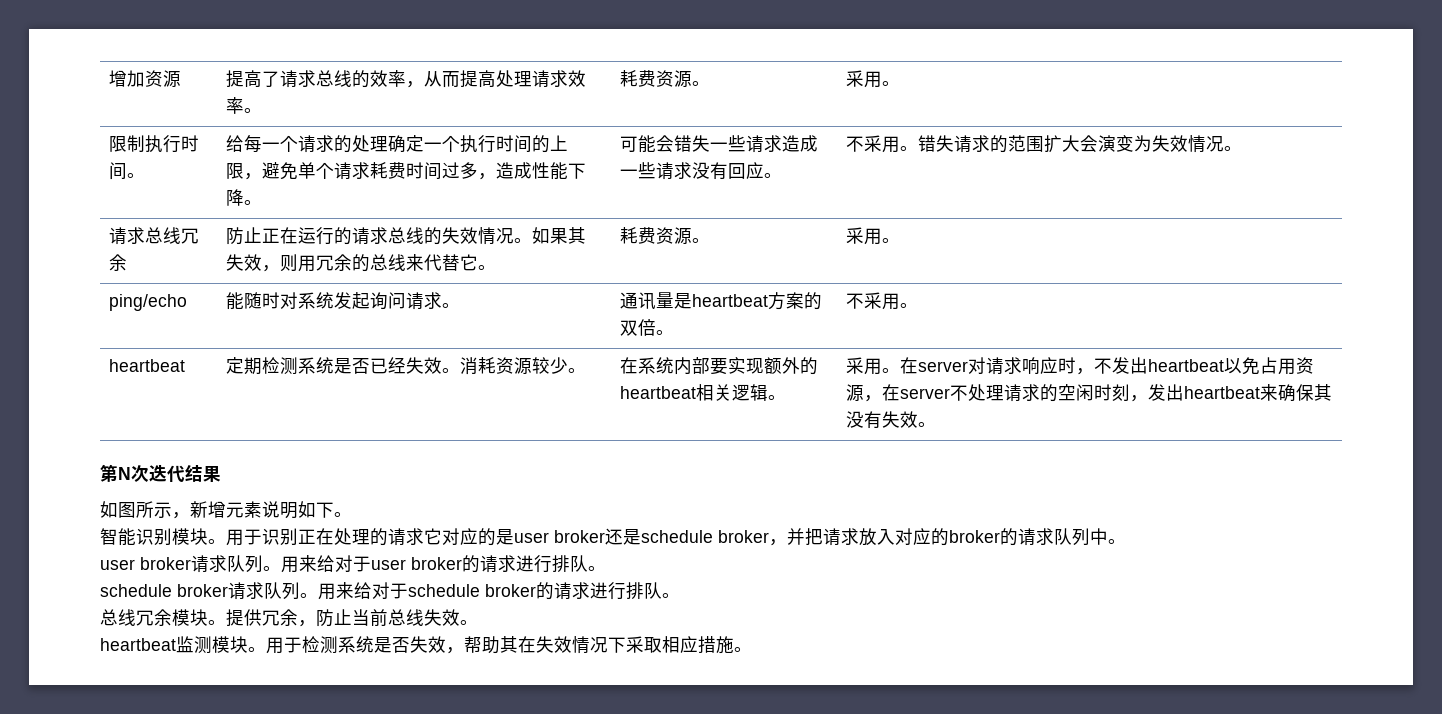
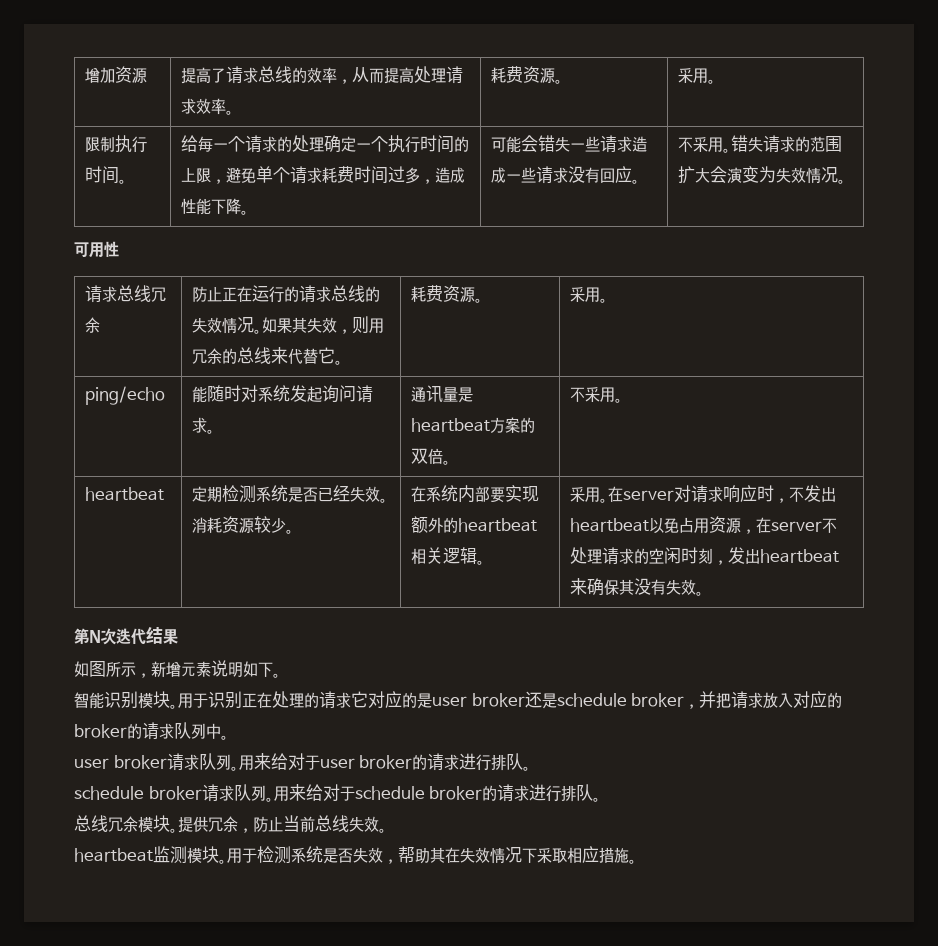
(1242, 148) none -> [74,241,119,258] // 可用性

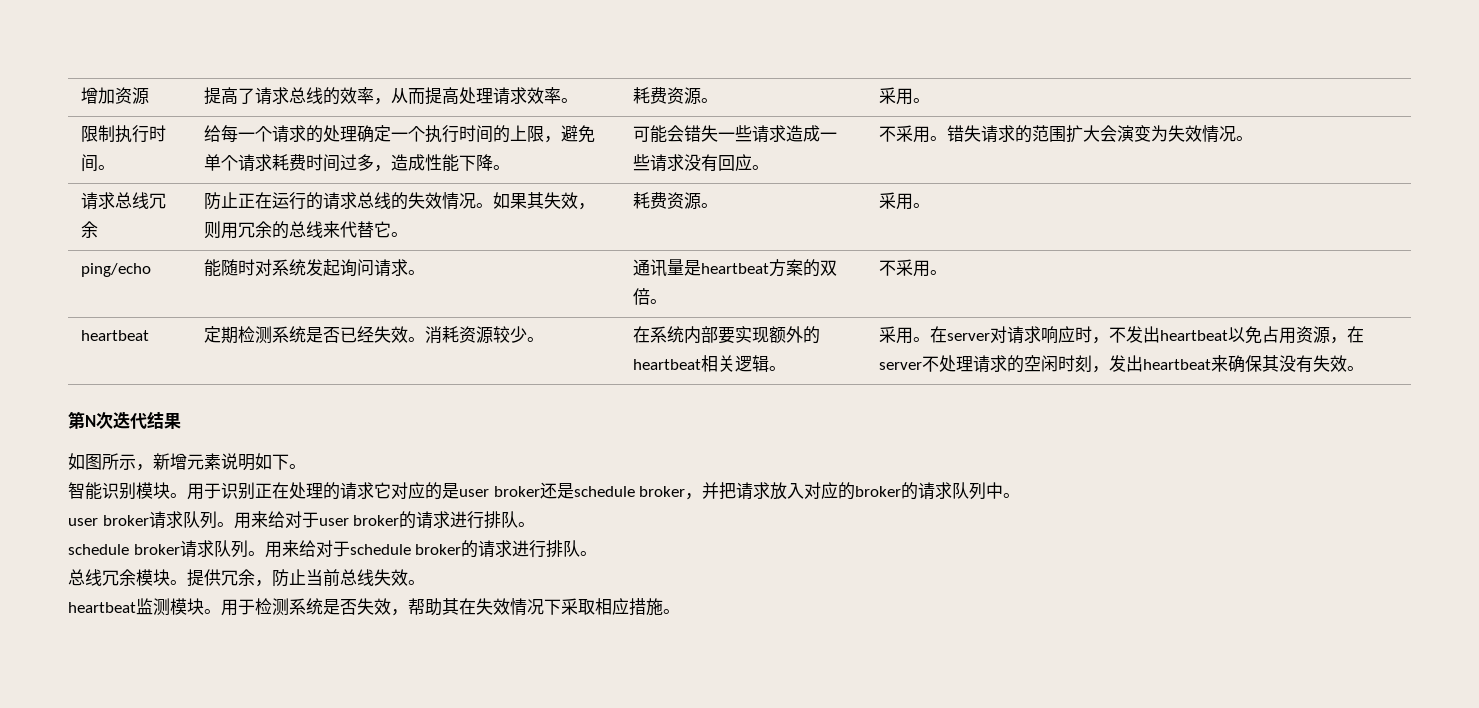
[74,241,119,258] // 可用性 -> (1254, 138) none

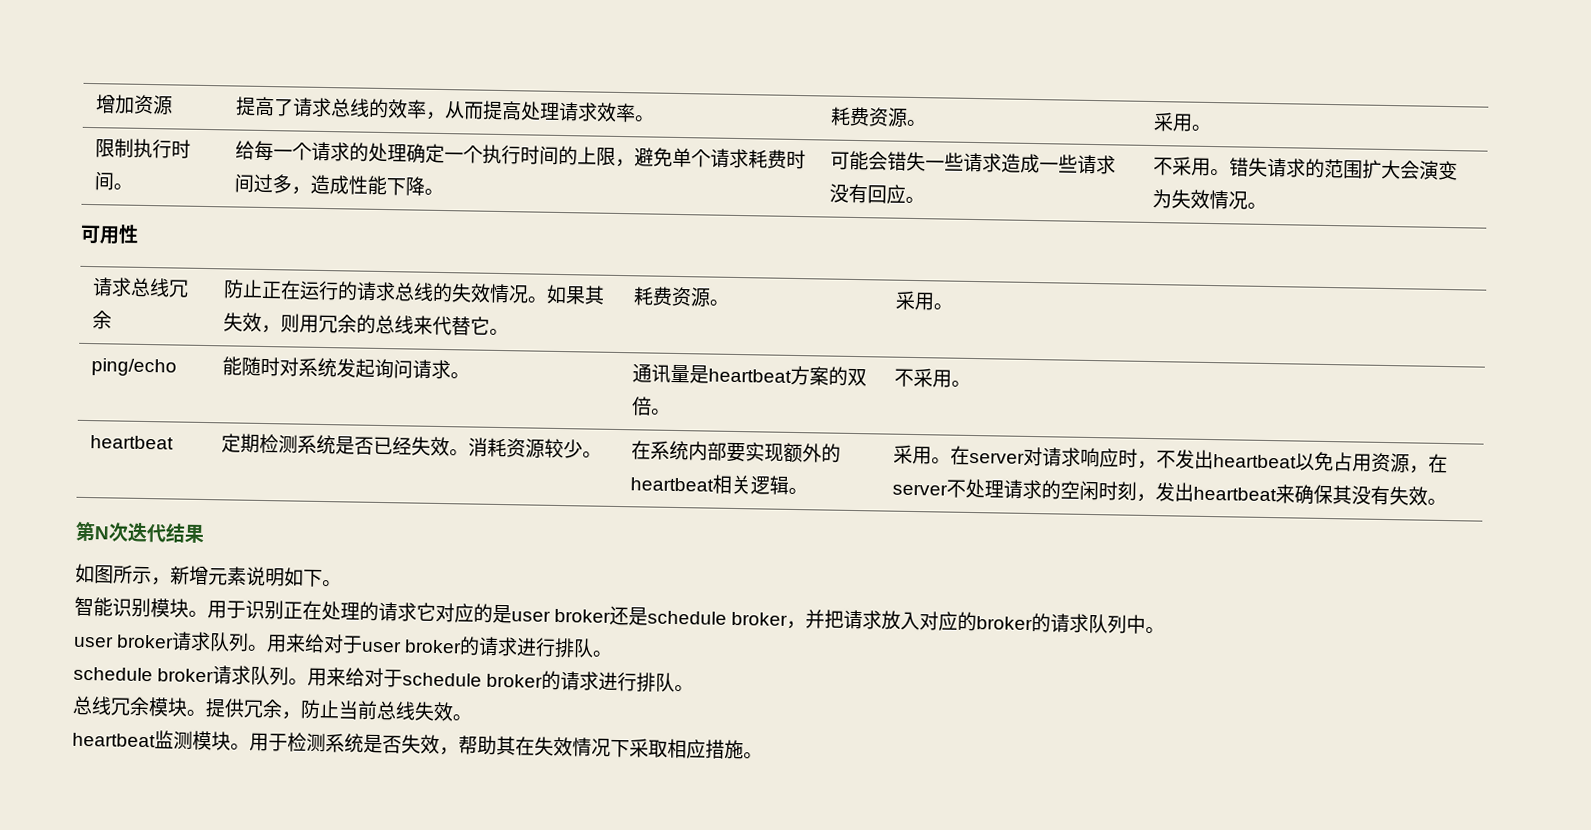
(1254, 138) none -> [80,224,139,245] // 可用性

